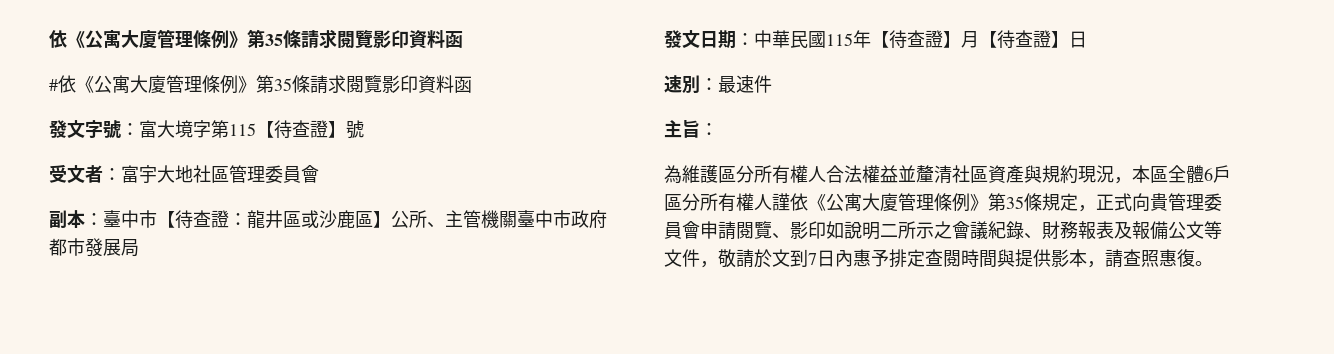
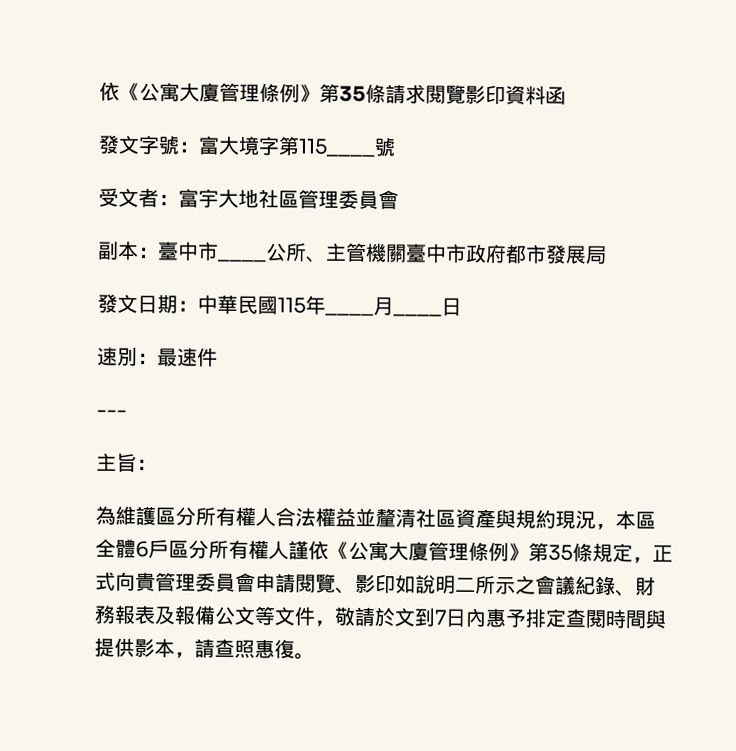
[49,75,472,94] // #依《公寓大廈管理條例》第35條請求閱覽影印資料函 -> (566, 95) none
[229,120,346,139] 115【待查證】 -> [298,138,376,158] 115____
[157,210,391,229] 【待查證：龍井區或沙鹿區】 -> [217,258,266,263] ____
[871,30,1069,49] 【待查證】月【待查證】 -> [325,297,442,317] ____月____
(772, 84) none -> [96,409,127,417] // ---

